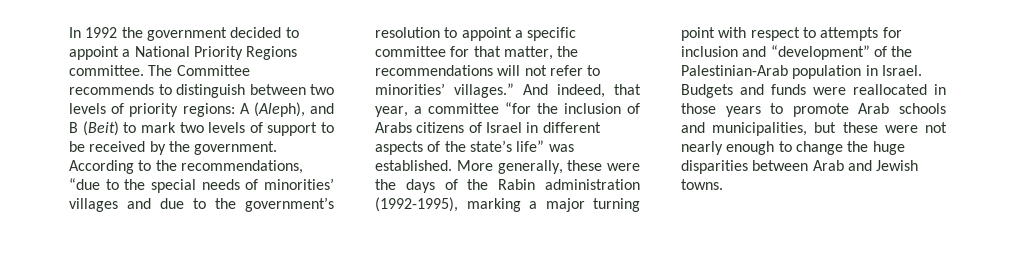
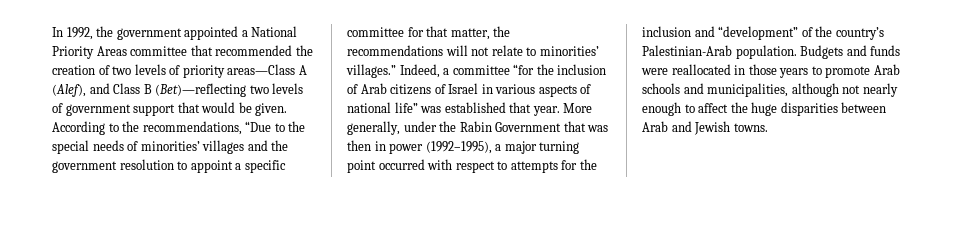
[85,27,299,41] [69,46,298,60] [69,65,250,76] [69,84,334,98] [69,102,334,117] [69,121,334,136] [69,141,278,155] 1992 the government decided to appoint a National Priority Regions committee. The Committee recommends to distinguish between two levels of priority regions: A (Aleph), and B (Beit) to mark two levels of support to be received by the government. -> [66,26,298,40] [52,45,313,59] [52,64,307,78] [52,83,304,97] [52,102,288,116] 1992, the government appointed a National Priority Areas committee that recommended the creation of two levels of priority areas—Class A (Alef), and Class B (Bet)—reflecting two levels of government support that would be given.
[69,178,100,190] “due -> [245,121,272,132] “Due
[160,197,334,212] due to the government’s -> [271,140,289,151] [52,161,117,173] the government
[549,65,583,76] refer -> [491,45,523,56] relate
[523,84,641,98] [375,106,408,117] And indeed, that year, -> [399,64,440,78] Indeed,
[375,122,412,133] Arabs -> [360,83,387,94] Arab
[542,122,601,133] different -> [495,84,536,94] various
[444,140,574,152] [375,160,640,174] [375,179,640,193] [375,197,521,212] the state’s life” was established. More generally, these were the days of the Rabin administration (1992-1995), marking -> [347,102,593,116] [347,121,609,135] [347,140,492,154] national life” was established that year. More generally, under the Rabin Government that was then in power (1992–1995),
(715, 34) none -> [378,159,425,170] occurred
(902, 32) none -> [579,159,597,170] the
[681,65,922,79] Palestinian-Arab population in Israel. -> [835,27,884,40] [642,45,797,59] country’s Palestinian-Arab population.
[814,122,918,133] but these were -> [791,83,839,97] although
[795,141,843,155] change -> [698,103,729,113] affect

